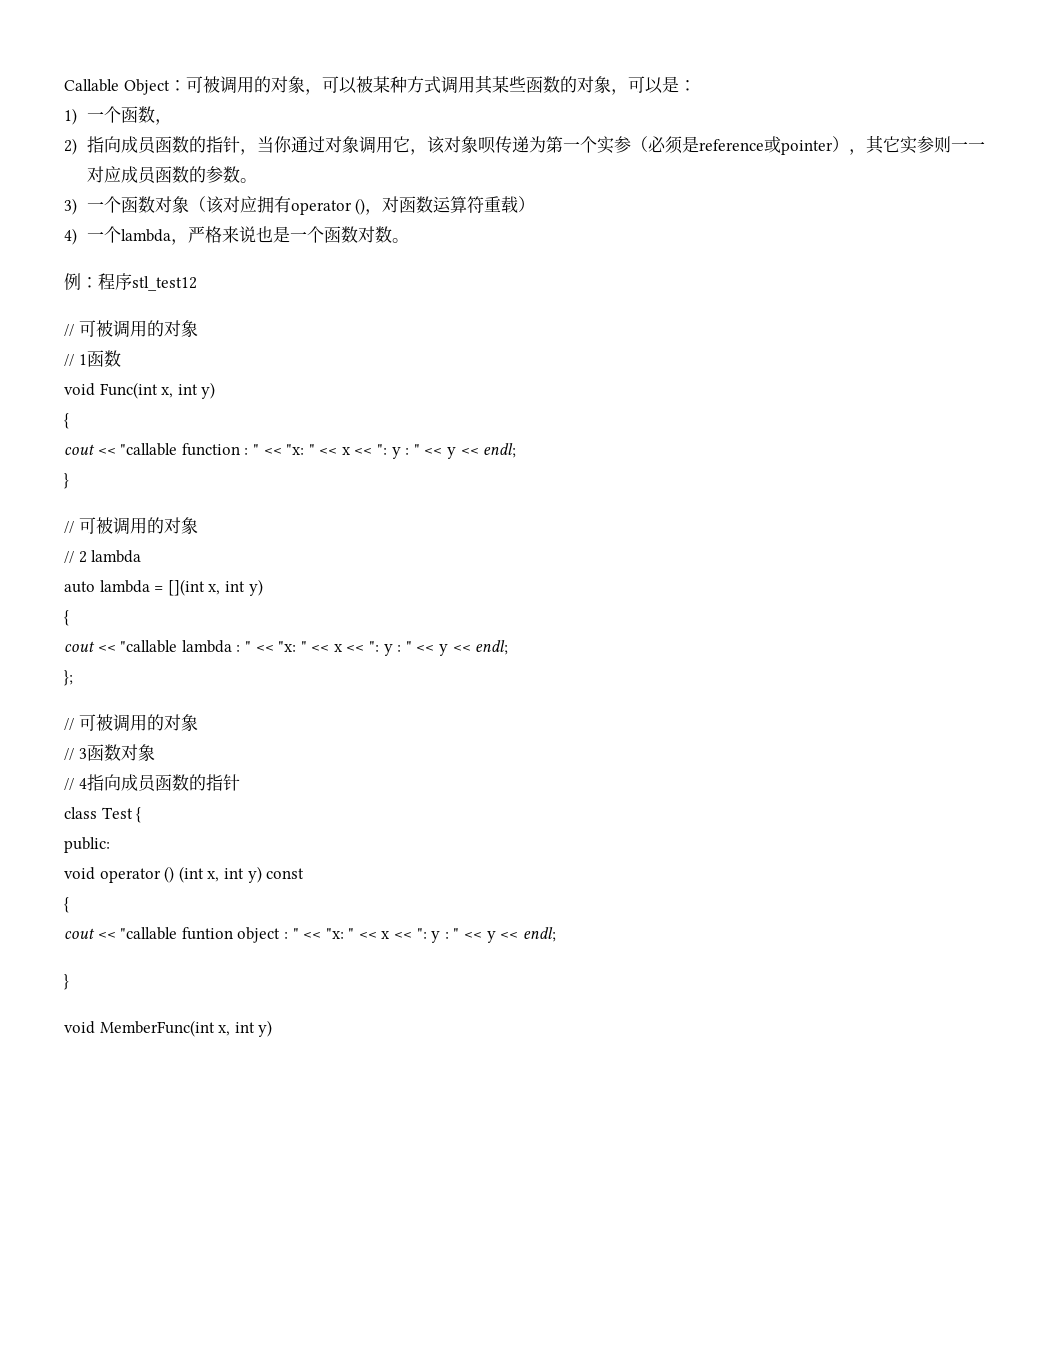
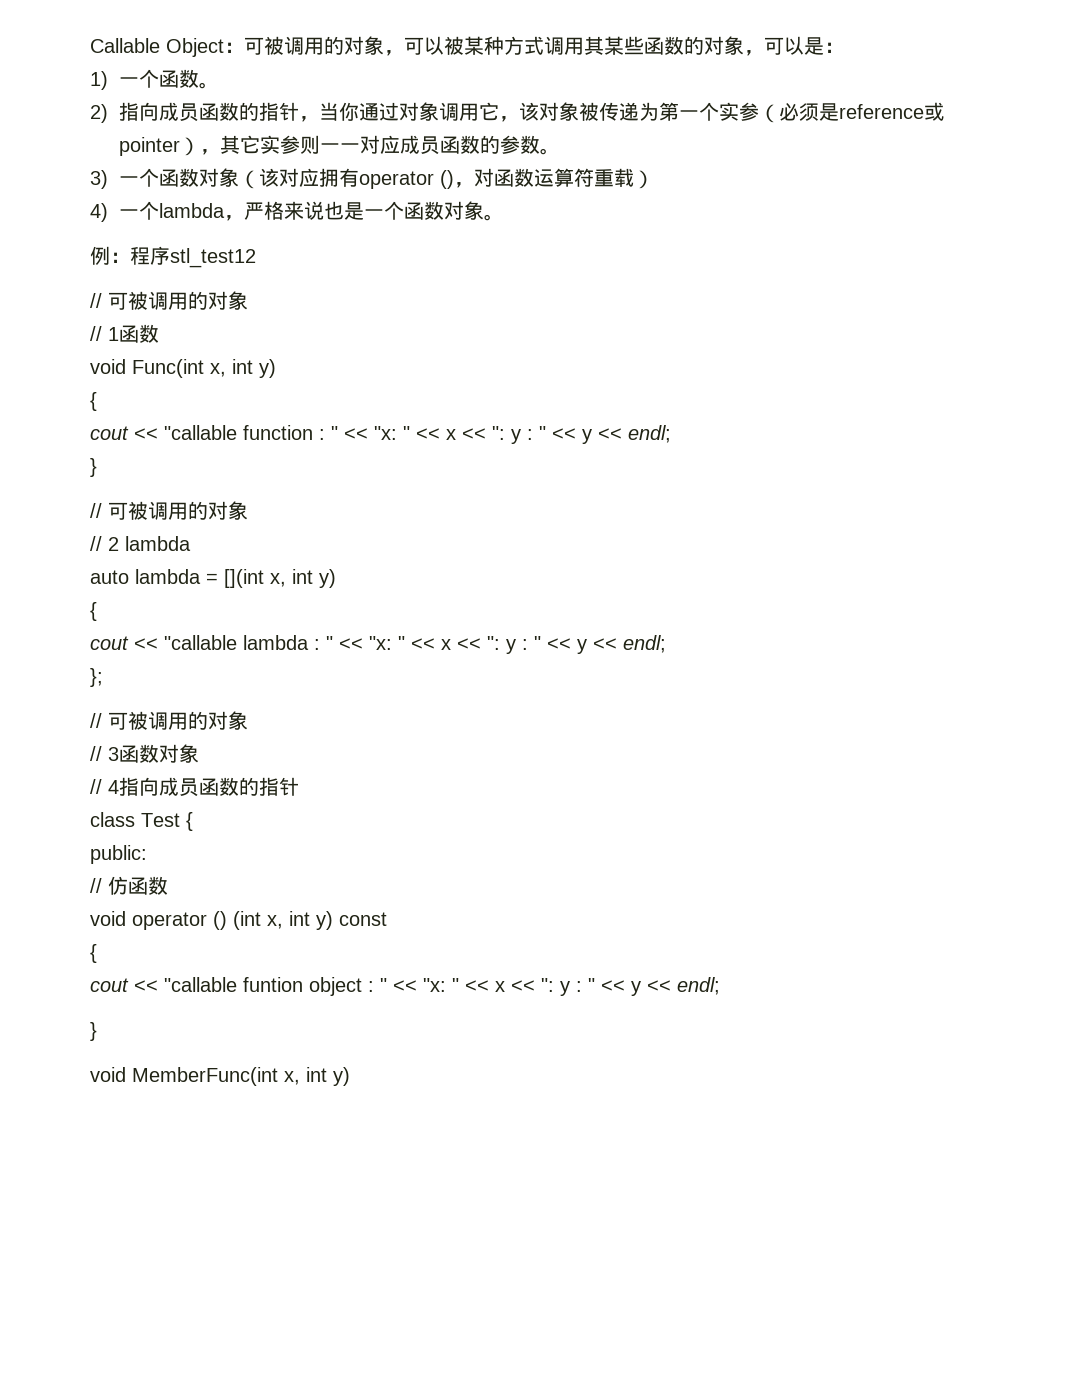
[154,119,172,125] ， -> [198,82,219,89] 。
[477,136,496,154] 呗 -> [578,102,599,121] 被
[374,226,392,243] 数 -> [463,201,484,220] 象
(110, 845) none -> [90,876,168,895] // // 仿函数

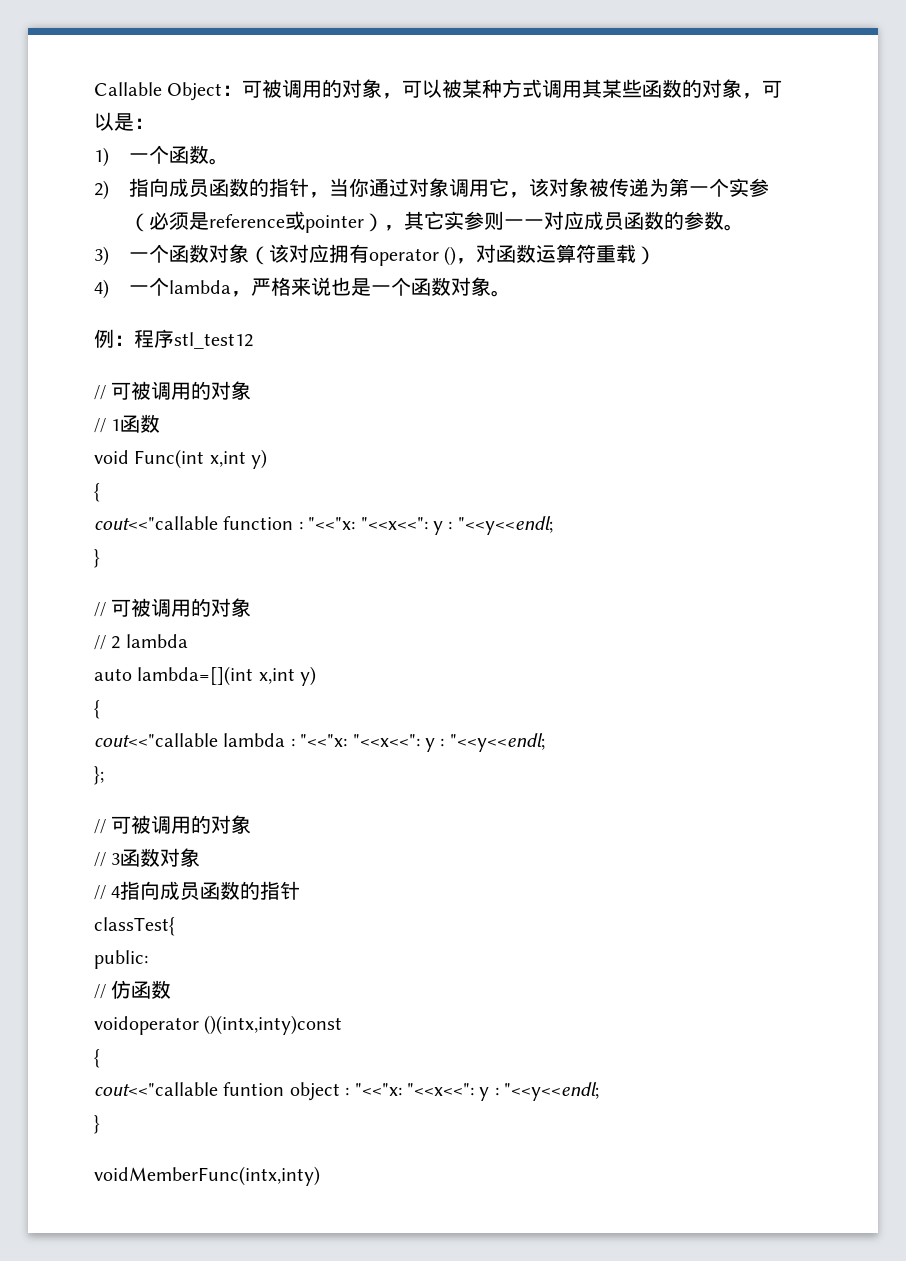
[210,359,276,378] [90,392,97,411] [90,425,671,444] x, int y) // { // cout << "callable function : " << "x: " << x << ": y : " << y << endl; -> [209,449,268,469] [94,483,100,502] [94,516,553,535] x,int y) // { // cout<<"callable function : "<<"x: "<<x<<": y : "<<y<<endl;
[135,569,336,588] [90,602,97,621] [90,635,666,654] lambda = [](int x, int y) // { // cout << "callable lambda : " << "x: " << x << ": y : " << y << endl; -> [137,666,317,686] [94,700,100,719] [94,733,545,752] lambda=[](int x,int y) // { // cout<<"callable lambda : "<<"x: "<<x<<": y : "<<y<<endl;
[90,812,193,831] class Test { -> [94,917,175,936] classTest{
[90,911,387,930] [90,944,97,963] [90,977,720,996] [90,1022,97,1041] [90,1067,350,1086] void operator () (int x, int y) const // { // cout << "callable funtion object : " << "x: " << x << ": y : " << y << endl; // } // void MemberFunc(int x, int y) -> [94,1015,343,1035] [94,1049,100,1068] [94,1082,600,1101] [94,1115,100,1134] [94,1166,320,1186] voidoperator ()(intx,inty)const // { // cout<<"callable funtion object : "<<"x: "<<x<<": y : "<<y<<endl; // } // voidMemberFunc(intx,inty)

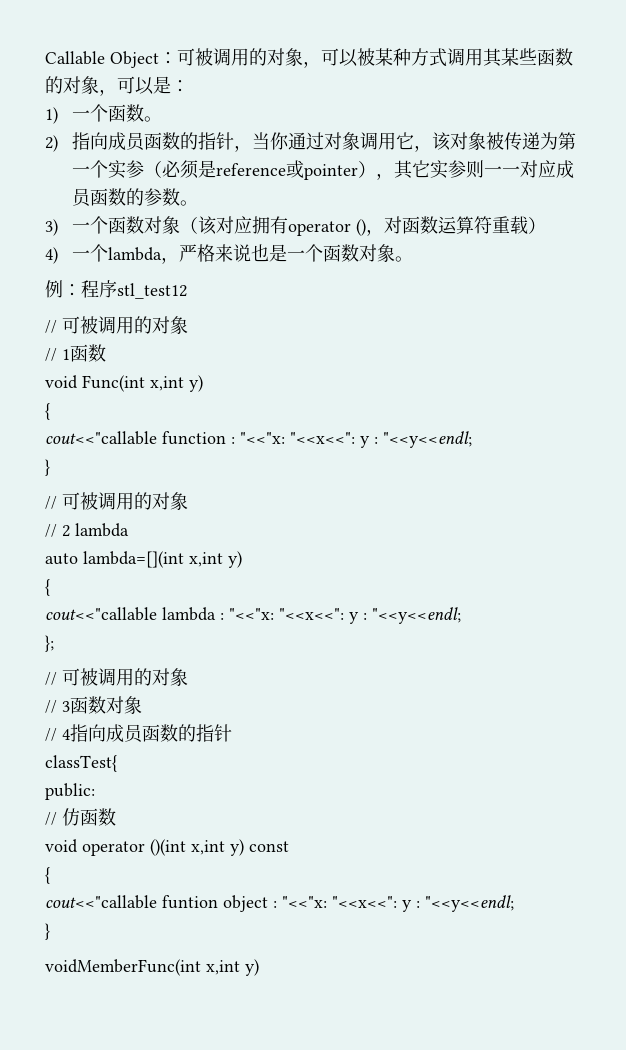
[94,1015,343,1035] voidoperator ()(intx,inty)const -> [45,839,289,856] void operator ()(int x,int y) const
[94,1166,320,1186] voidMemberFunc(intx,inty) -> [45,959,259,976] voidMemberFunc(int x,int y)

